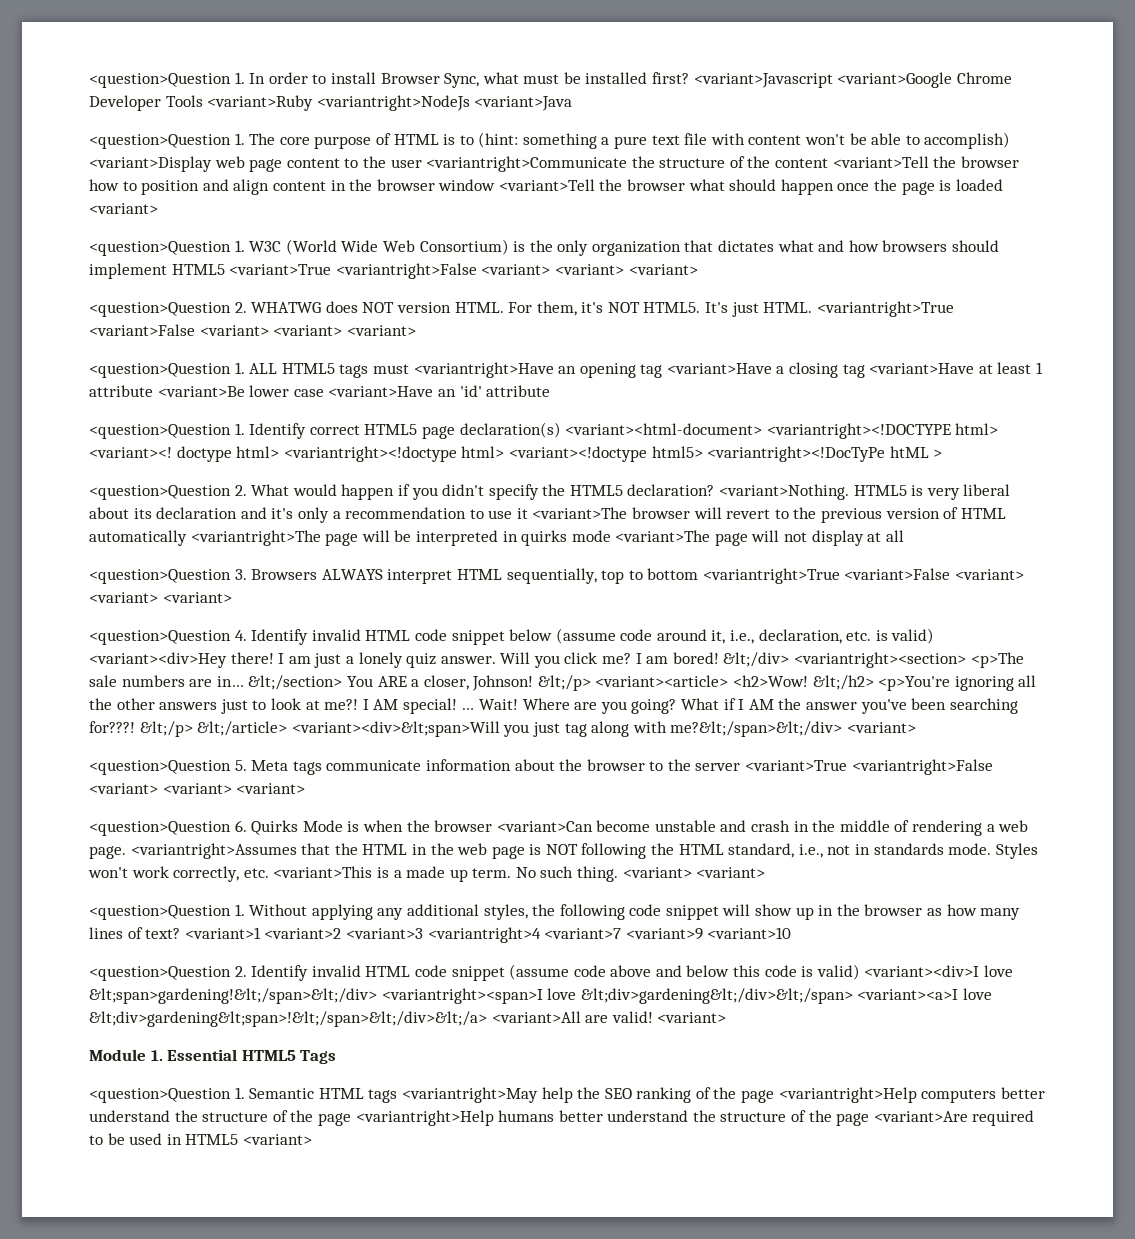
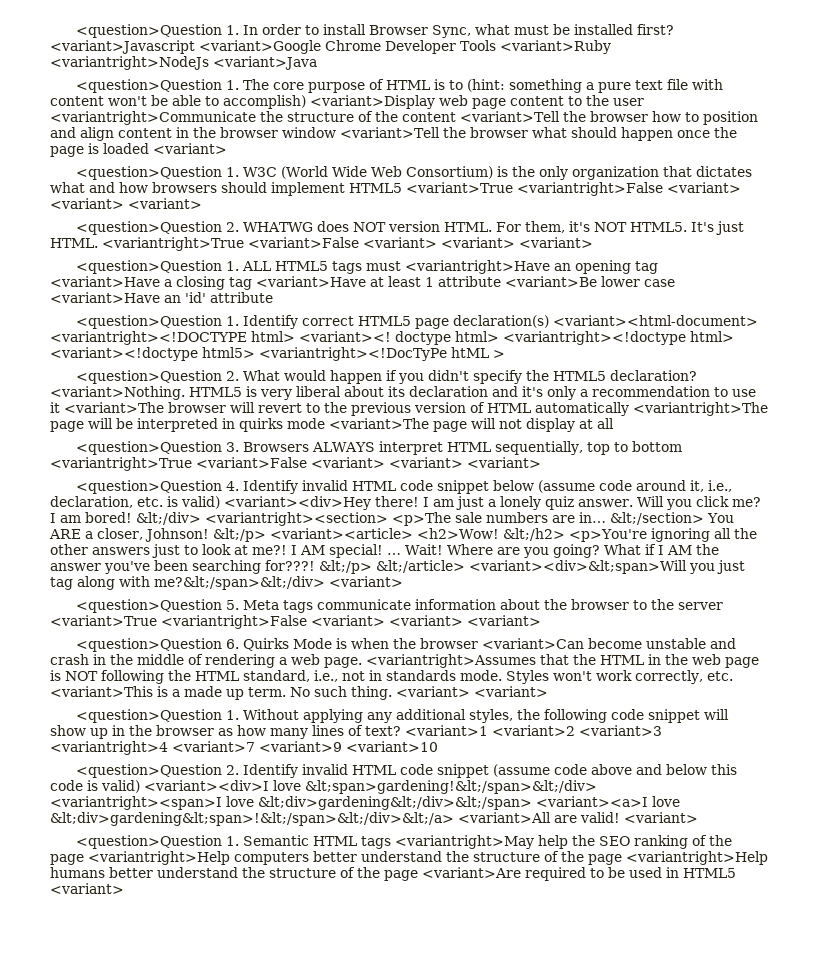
[89,1049,337,1064] // Module 1. Essential HTML5 Tags -> (698, 817) none

